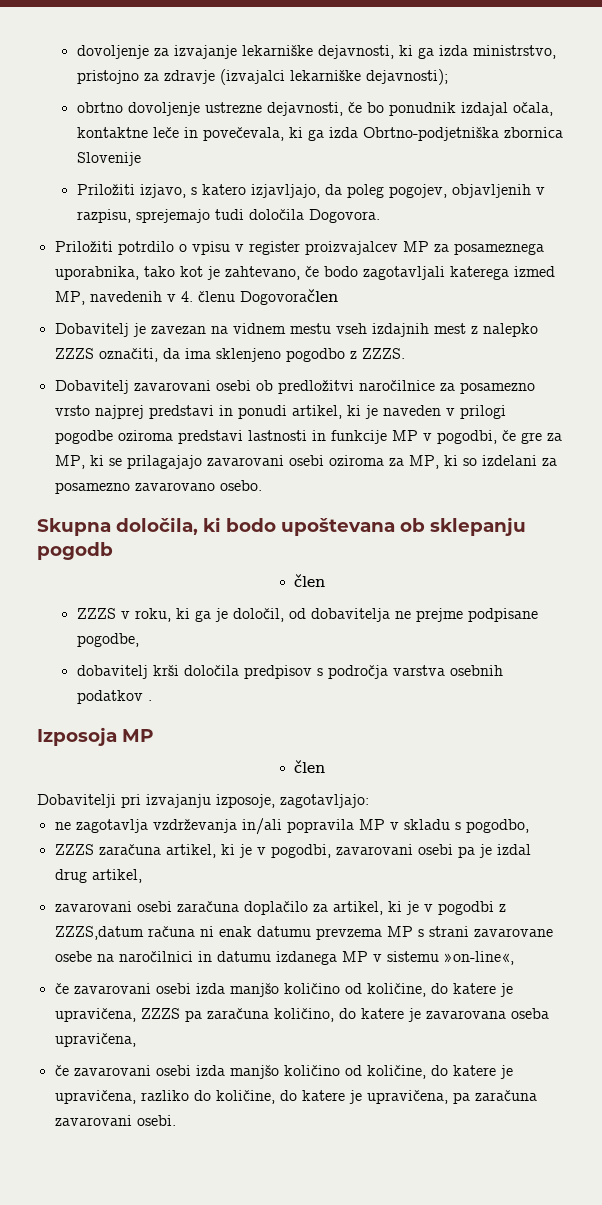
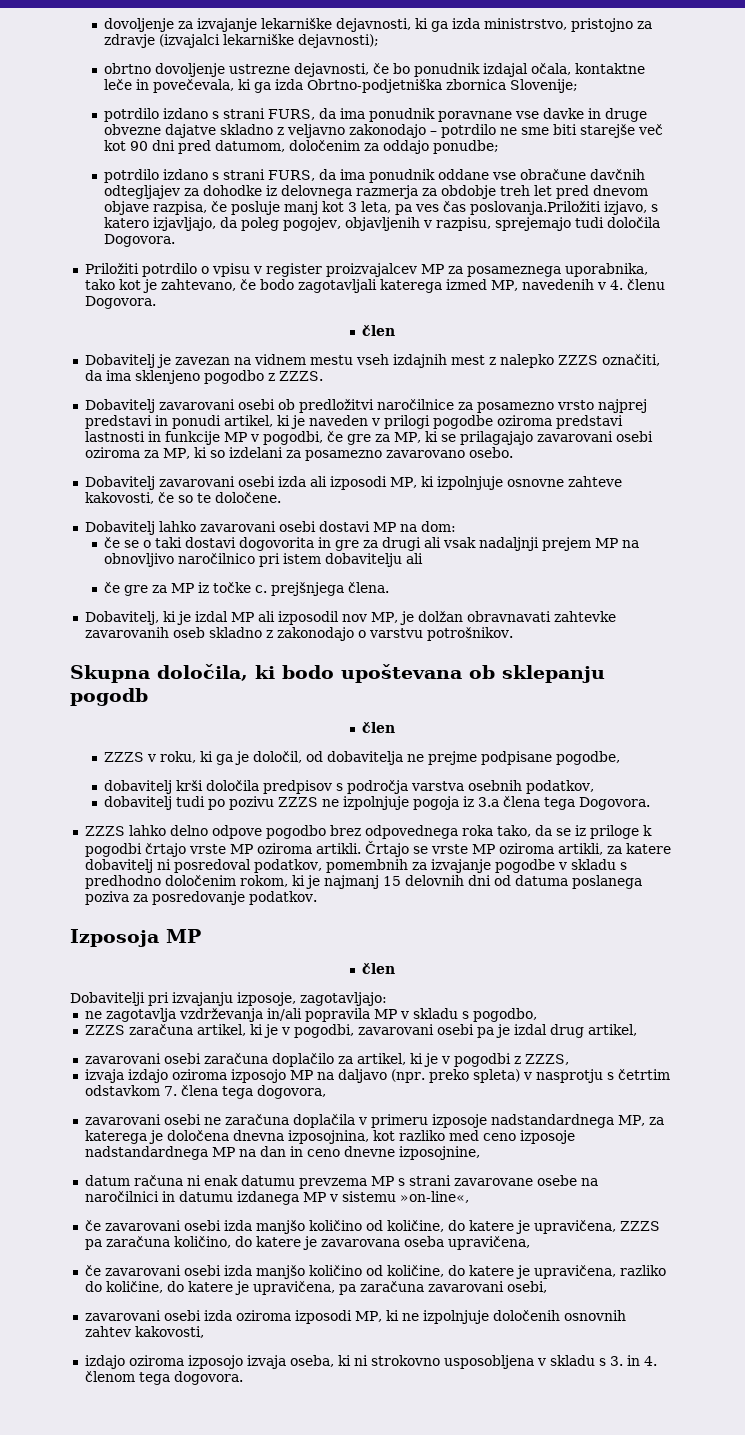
[76,152,141,166] [76,184,135,195] Slovenije // Priložiti -> [510,79,579,93] [104,108,648,122] [104,124,664,138] [104,140,500,154] [104,169,646,183] [104,185,649,199] [104,201,602,215] Slovenije; // potrdilo izdano s strani FURS, da ima ponudnik poravnane vse davke in druge obvezne dajatve skladno z veljavno zakonodajo – potrdilo ne sme biti starejše več kot 90 dni pred datumom, določenim za oddajo ponudbe; // potrdilo izdano s strani FURS, da ima ponudnik oddane vse obračune davčnih odtegljajev za dohodke iz delovnega razmerja za obdobje treh let pred dnevom objave razpisa, če posluje manj kot 3 leta, pa ves čas poslovanja.Priložiti
[239,289,338,305] Dogovoračlen -> [84,296,156,309] [361,325,395,336] Dogovora. // člen
(262, 485) none -> [84,476,622,490] [84,492,281,504] [84,521,456,535] [104,537,640,551] [104,553,424,567] [104,582,390,596] [84,611,616,625] [84,627,513,641] // Dobavitelj zavarovani osebi izda ali izposodi MP, ki izpolnjuje osnovne zahteve kakovosti, če so te določene. // Dobavitelj lahko zavarovani osebi dostavi MP na dom: // če se o taki dostavi dogovorita in gre za drugi ali vsak nadaljnji prejem MP na obnovljivo naročilnico pri istem dobavitelju ali // če gre za MP iz točke c. prejšnjega člena. // Dobavitelj, ki je izdal MP ali izposodil nov MP, je dolžan obravnavati zahtevke zavarovanih oseb skladno z zakonodajo o varstvu potrošnikov.
[76,690,152,704] podatkov . -> [526,780,595,794] [104,796,651,810] [84,825,652,839] [84,841,671,857] [84,859,627,873] [84,875,642,889] [84,891,317,905] podatkov, // dobavitelj tudi po pozivu ZZZS ne izpolnjuje pogoja iz 3.a člena tega Dogovora. // ZZZS lahko delno odpove pogodbo brez odpovednega roka tako, da se iz priloge k pogodbi črtajo vrste MP oziroma artikli. Črtajo se vrste MP oziroma artikli, za katere dobavitelj ni posredoval podatkov, pomembnih za izvajanje pogodbe v skladu s predhodno določenim rokom, ki je najmanj 15 delovnih dni od datuma poslanega poziva za posredovanje podatkov.
[54,926,144,940] ZZZS,datum -> [524,1054,569,1065] [84,1069,670,1083] [84,1085,326,1099] [84,1114,664,1128] [84,1130,575,1144] [84,1146,480,1160] [84,1175,130,1186] ZZZS, // izvaja izdajo oziroma izposojo MP na daljavo (npr. preko spleta) v nasprotju s četrtim odstavkom 7. člena tega dogovora, // zavarovani osebi ne zaračuna doplačila v primeru izposoje nadstandardnega MP, za katerega je določena dnevna izposojnina, kot razliko med ceno izposoje nadstandardnega MP na dan in ceno dnevne izposojnine, // datum
[136,1115,176,1126] osebi. -> [506,1281,547,1293] [84,1310,626,1324] [84,1326,204,1338] [84,1355,657,1369] [84,1371,243,1385] osebi, // zavarovani osebi izda oziroma izposodi MP, ki ne izpolnjuje določenih osnovnih zahtev kakovosti, // izdajo oziroma izposojo izvaja oseba, ki ni strokovno usposobljena v skladu s 3. in 4. členom tega dogovora.

